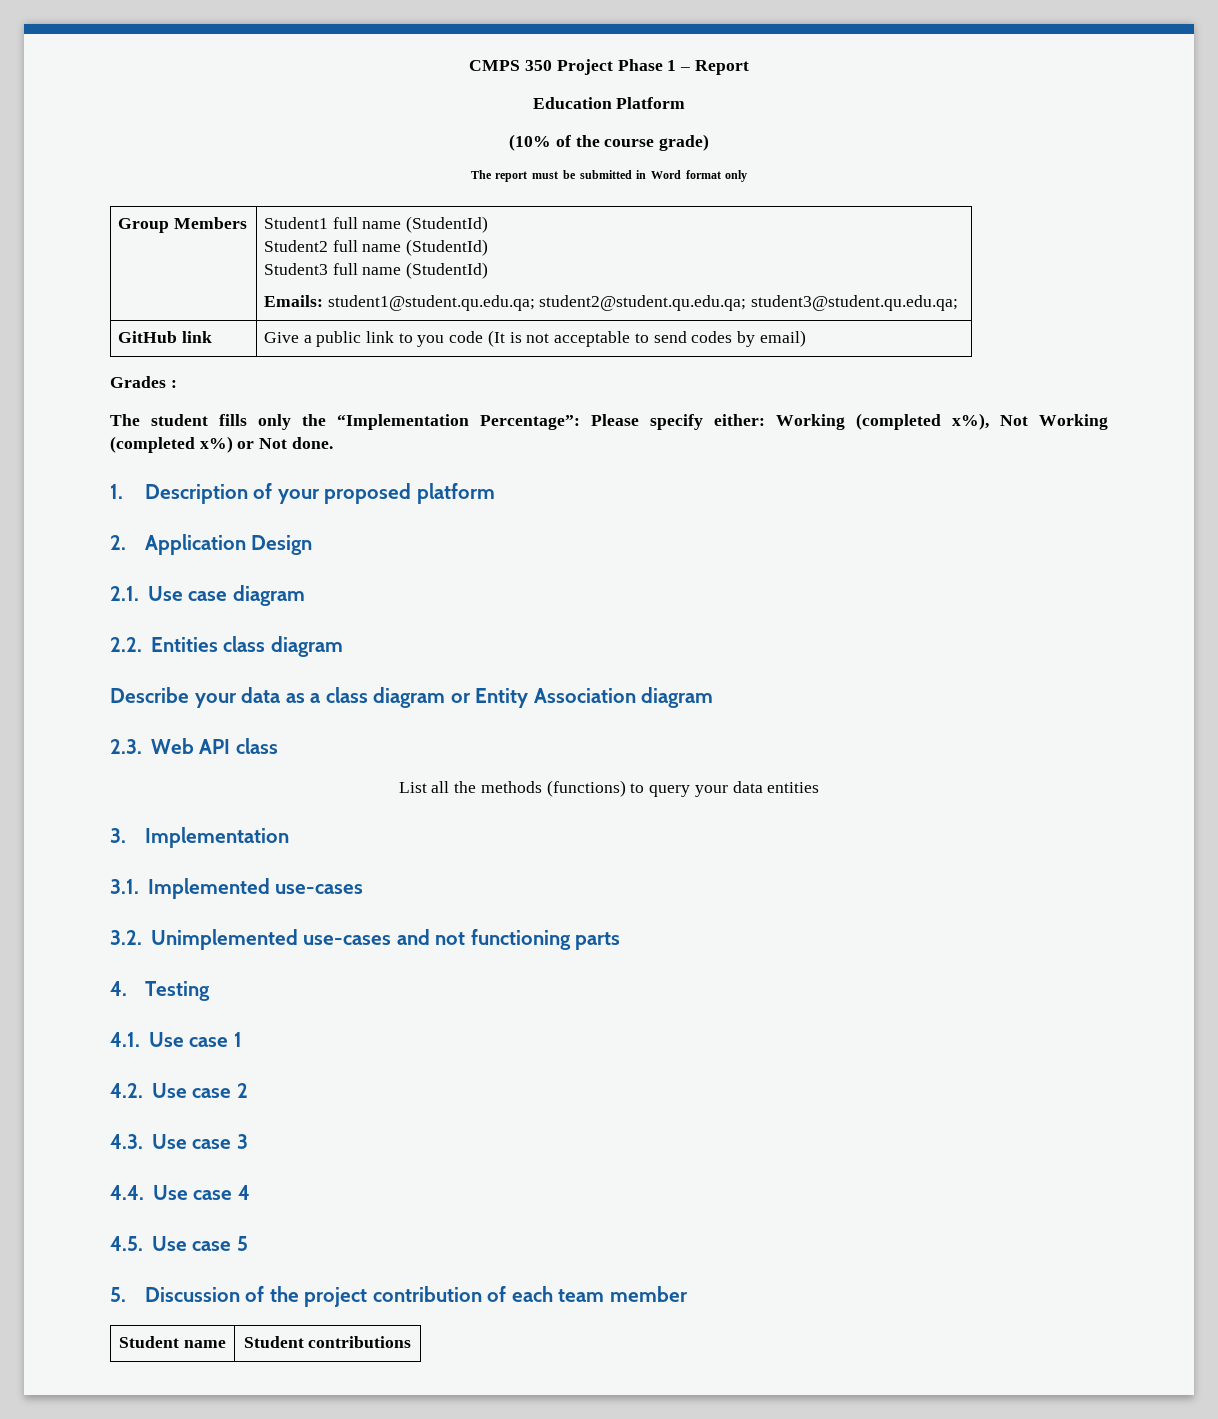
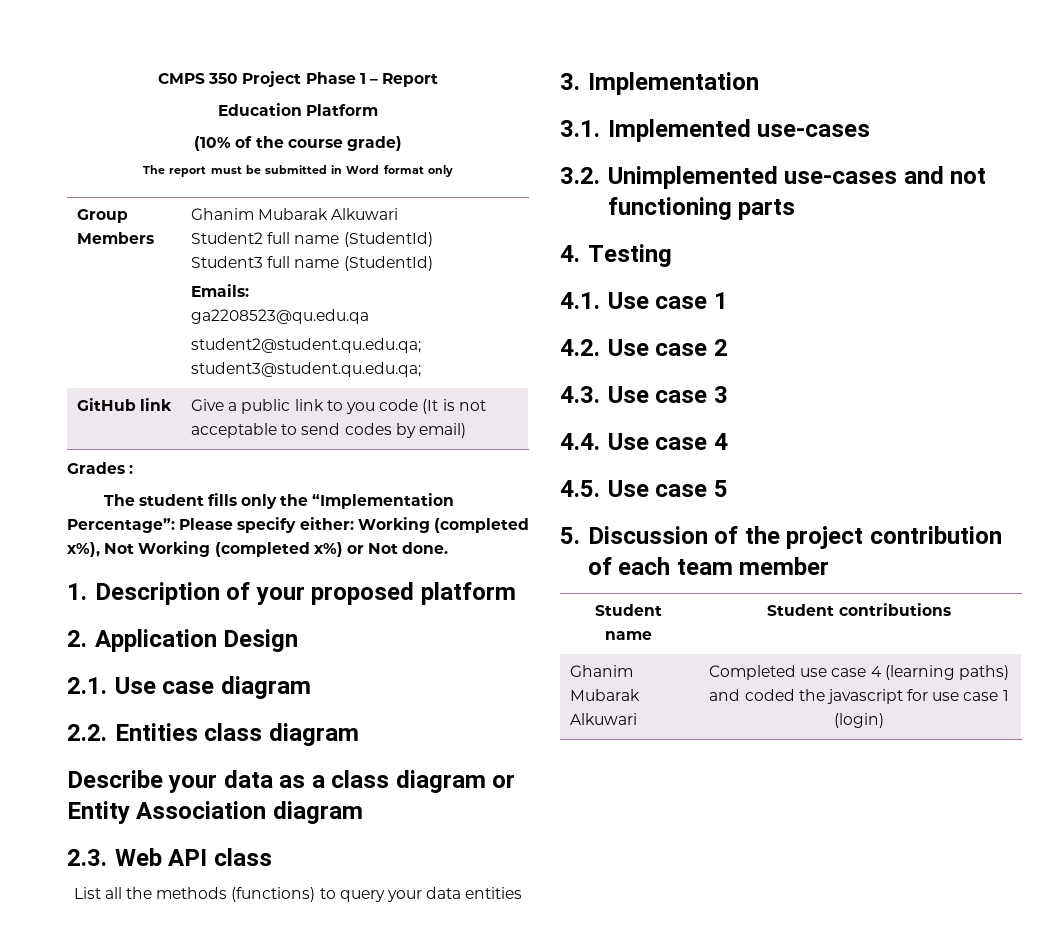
[263,216,489,233] Student1 full name (StudentId) -> [191,208,399,220] Ghanim Mubarak Alkuwari
[327,295,535,311] student1@student.qu.edu.qa; -> [191,309,370,324] // ga2208523@qu.edu.qa //
(412, 1342) none -> [570,665,634,677] [570,689,641,701] [570,713,638,725] [709,665,1009,680] [709,689,1009,704] [834,713,884,728] // Ghanim Mubarak Alkuwari | Completed use case 4 (learning paths) and coded the javascript for use case 1 (login)

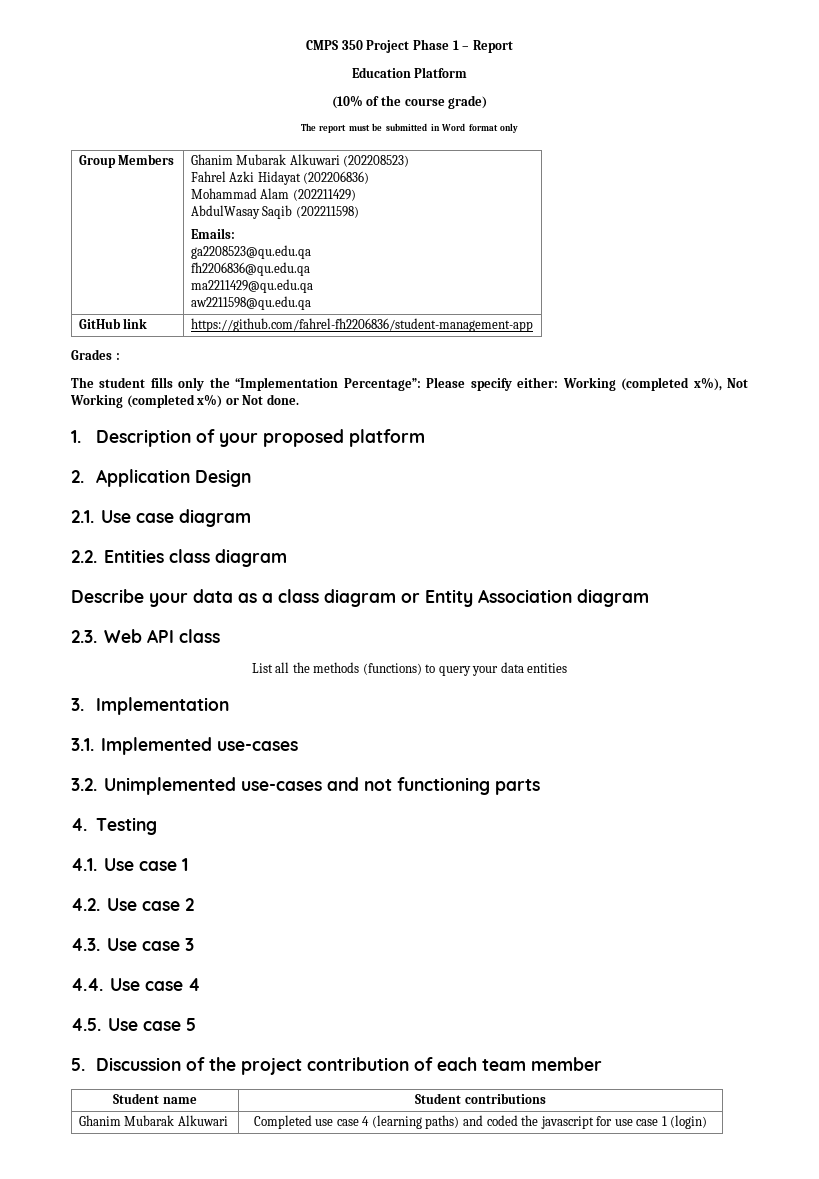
[191,232,433,247] [191,256,433,271] // Student2 full name (StudentId) // Student3 full name (StudentId) -> [343,155,410,167] [190,171,370,185] [190,188,356,201] [190,205,359,219] (202208523) // Fahrel Azki Hidayat (202206836) // Mohammad Alam (202211429) // AbdulWasay Saqib (202211598)
[191,338,422,353] [191,362,422,377] student2@student.qu.edu.qa; student3@student.qu.edu.qa; -> [190,262,310,276] [190,279,313,293] [190,296,311,310] fh2206836@qu.edu.qa // ma2211429@qu.edu.qa // aw2211598@qu.edu.qa
[191,399,486,414] [191,423,466,438] Give a public link to you code (It is not acceptable to send codes by email) -> [190,318,533,332] https://github.com/fahrel-fh2206836/student-management-app

